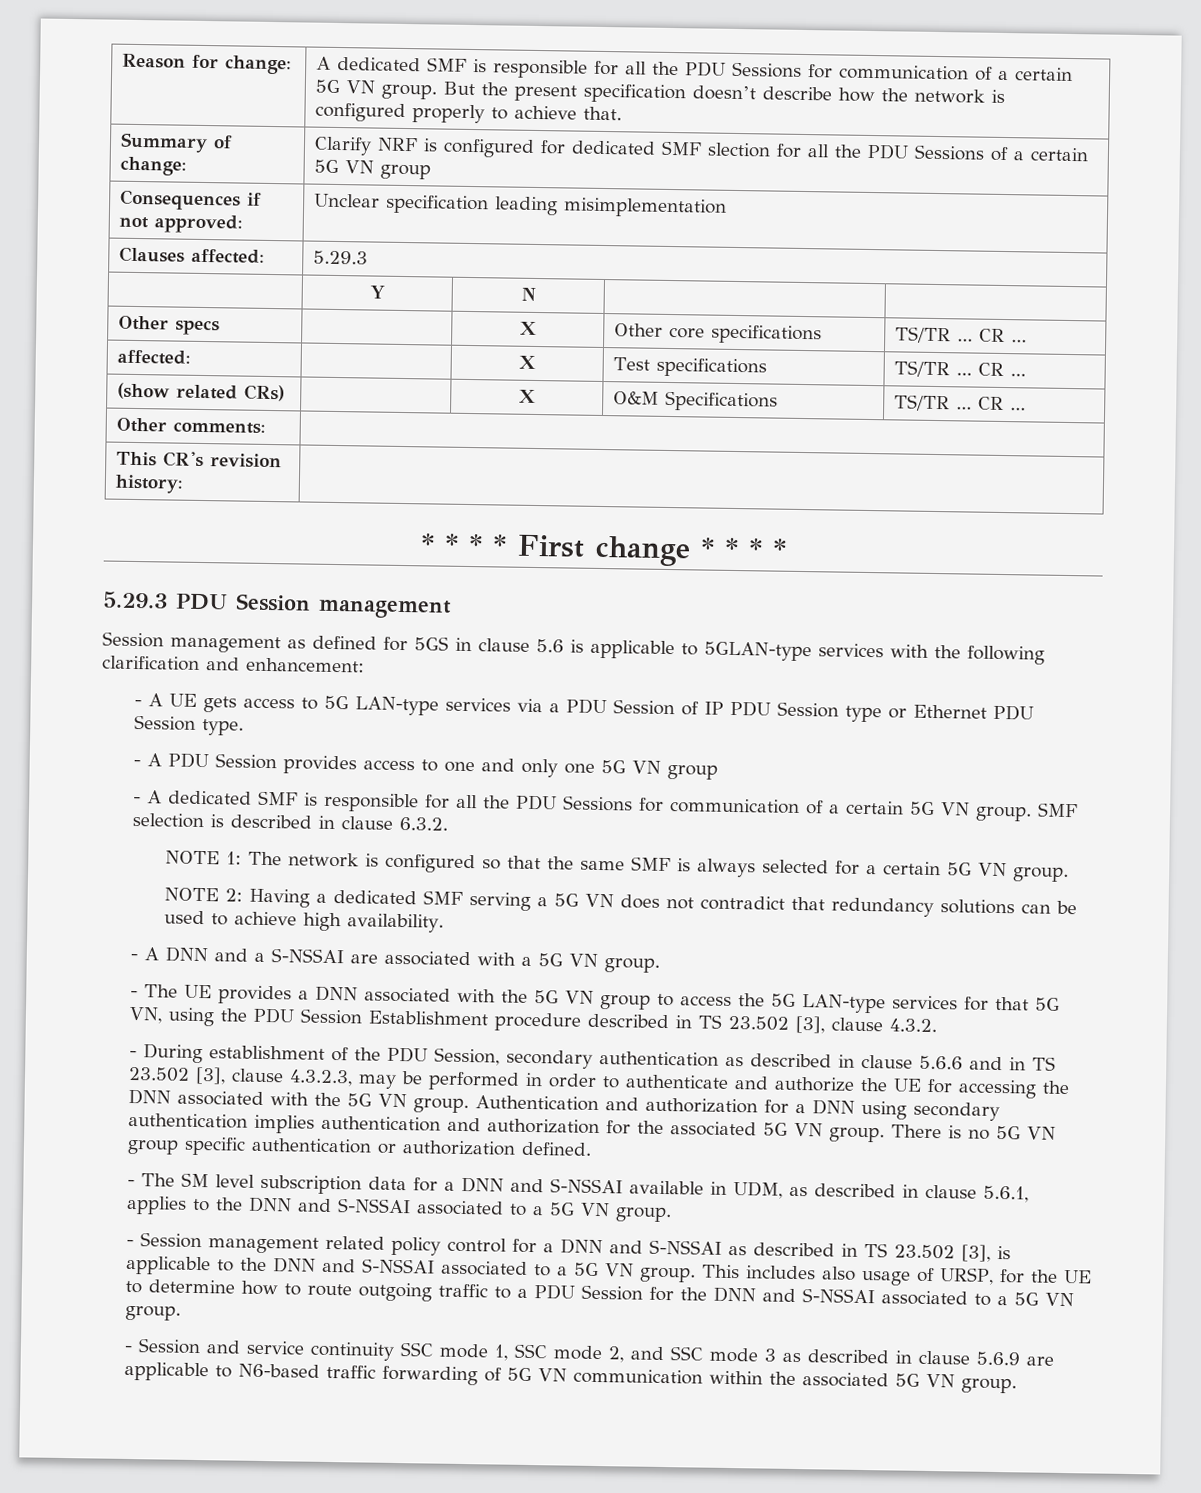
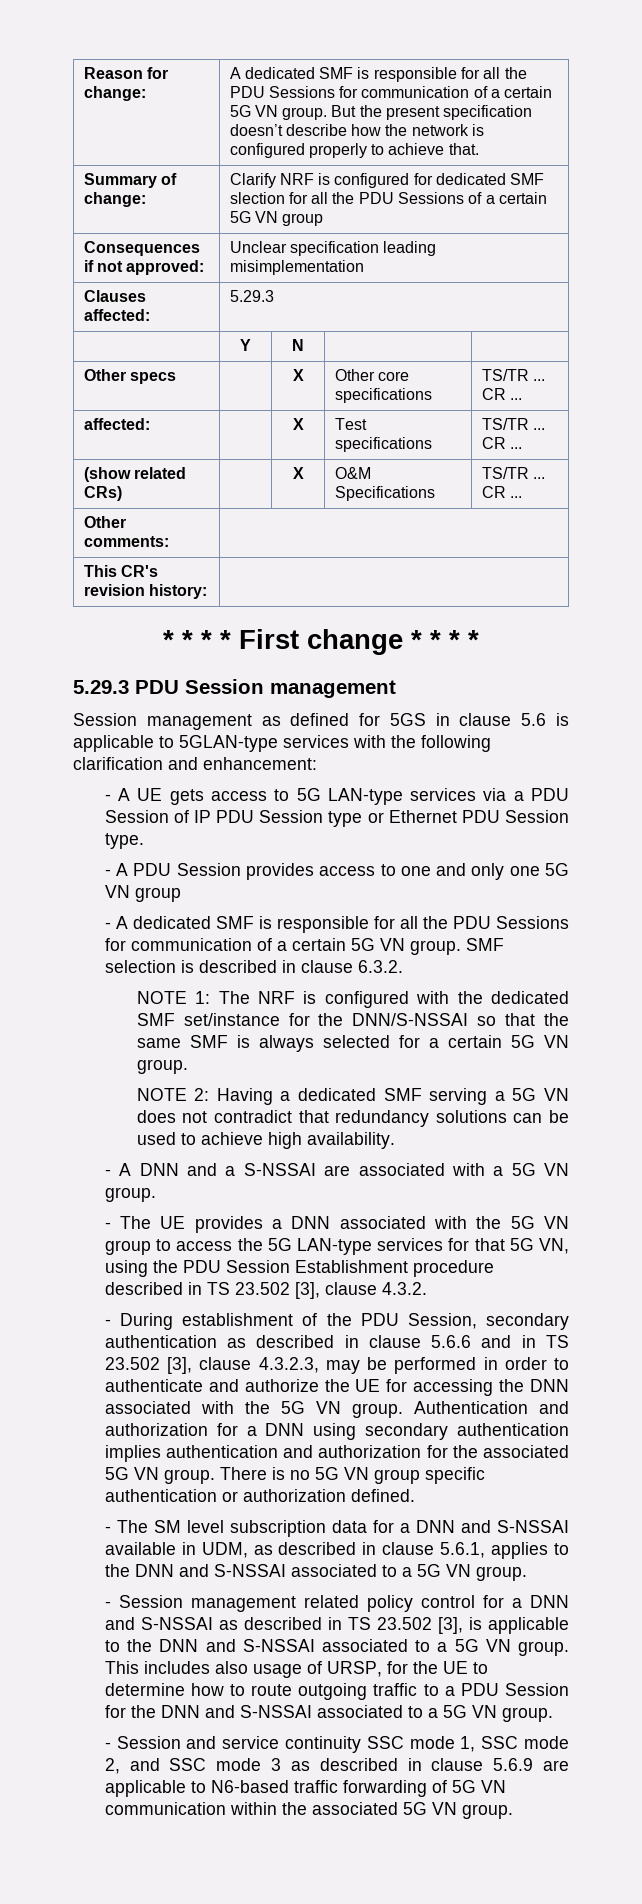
[288,852,477,874] network is configured -> [257,991,569,1008] [136,1013,469,1026] NRF is configured with the dedicated SMF set/instance for the DNN/S-NSSAI

